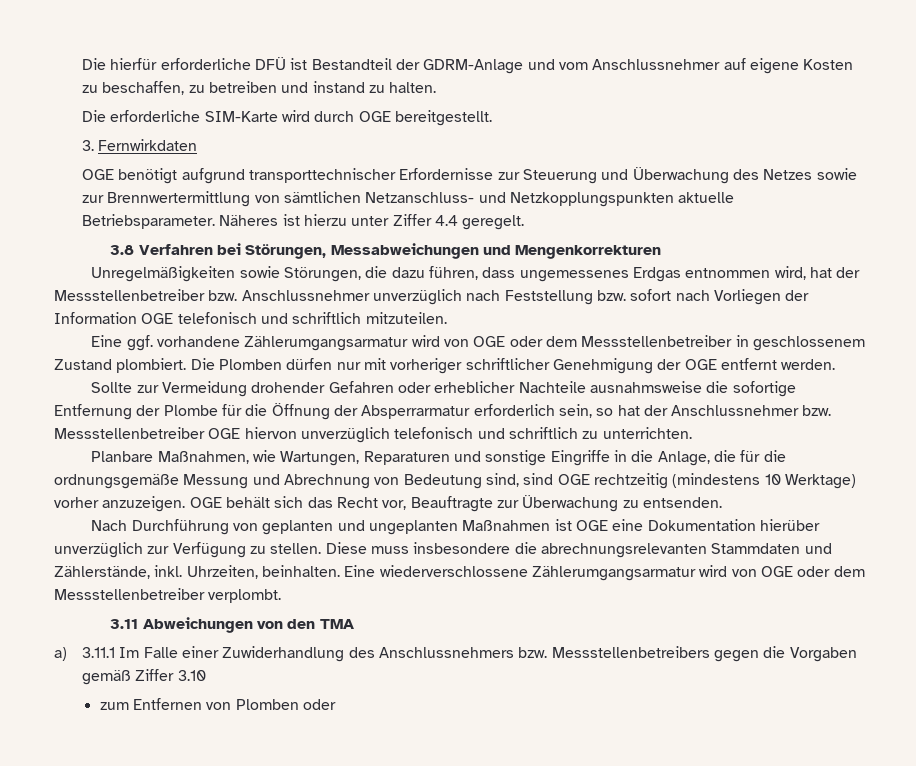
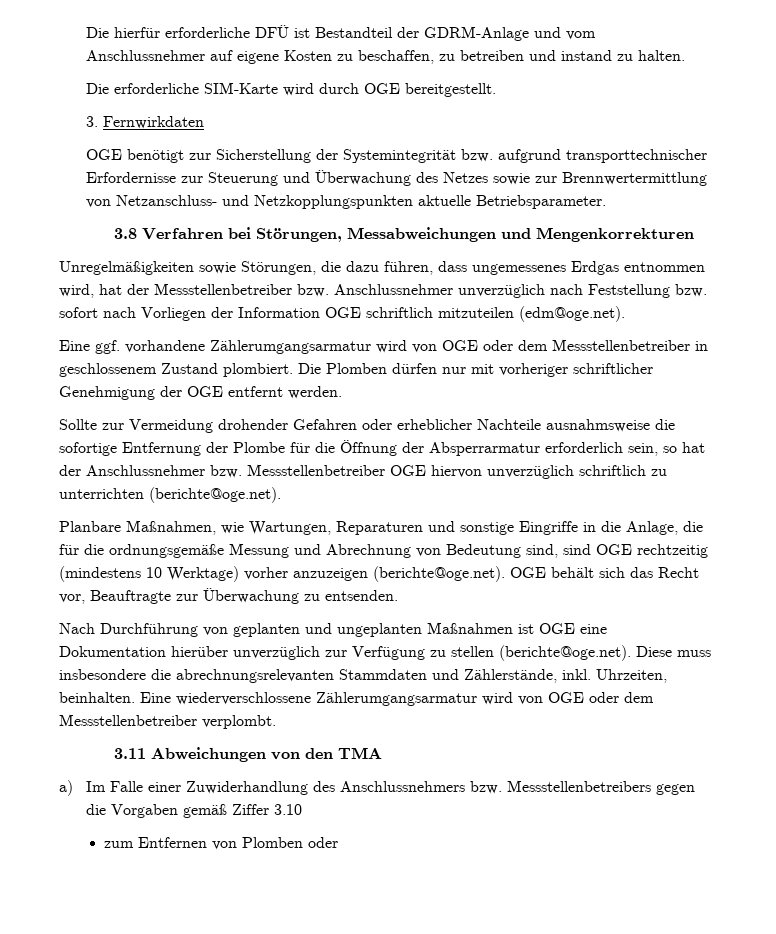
(178, 176) none -> [189,149,494,163] zur Sicherstellung der Systemintegrität bzw.
[284,191,362,203] sämtlichen -> (112, 203) none
[219,214,525,230] Näheres ist hierzu unter Ziffer 4.4 geregelt. -> (607, 202) none
[177,312,447,324] telefonisch und schriftlich mitzuteilen. -> [366,306,625,322] schriftlich mitzuteilen (edm@oge.net).
[394,427,692,439] telefonisch und schriftlich zu unterrichten. -> [579,465,667,476] [59,487,281,503] schriftlich zu unterrichten (berichte@oge.net).
[102,496,186,512] anzuzeigen. -> [293,566,505,582] anzuzeigen (berichte@oge.net).
[270,543,322,554] stellen. -> [451,645,631,661] stellen (berichte@oge.net).
[82,647,116,658] 3.11.1 -> (73, 788) none

